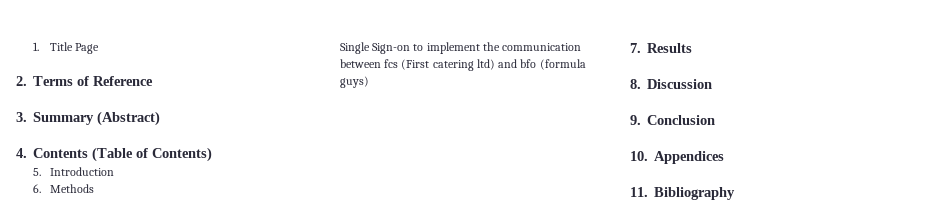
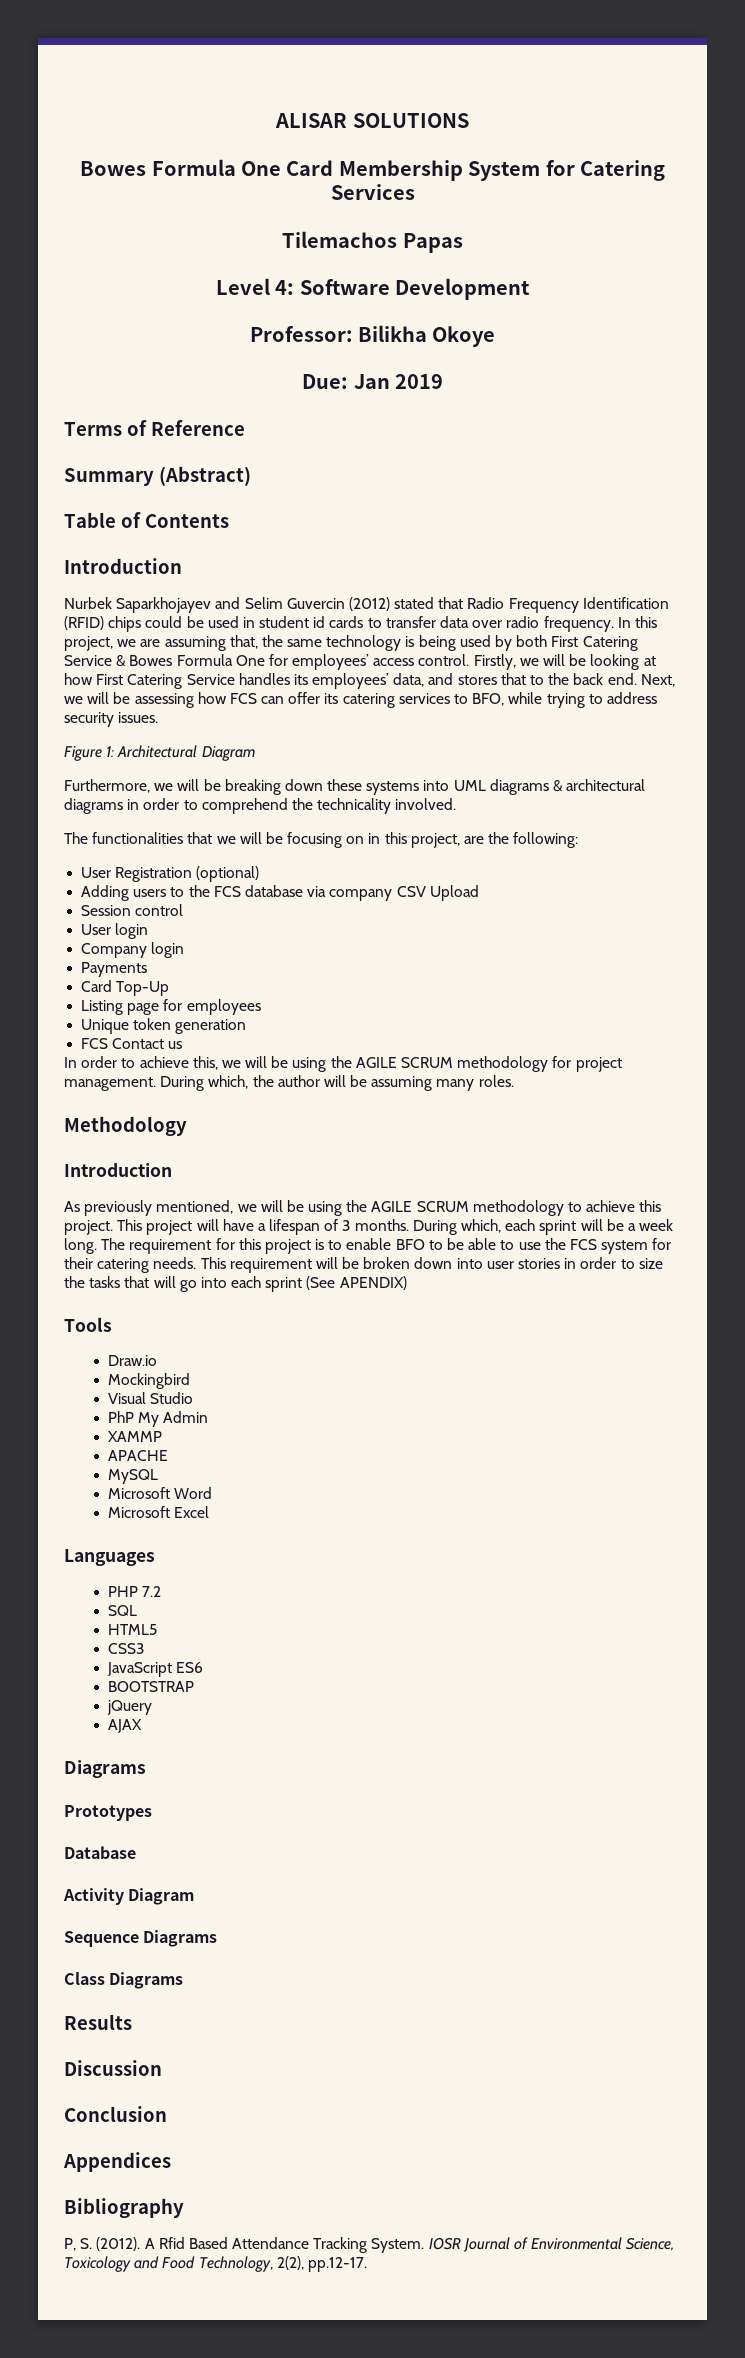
[33,42,100,54] [16,76,27,86] 1. Title Page // 2. -> [275,113,469,128] [80,159,665,181] [330,184,415,200] [282,231,463,253] [215,278,531,300] [249,325,496,347] [302,374,443,389] ALISAR SOLUTIONS // Bowes Formula One Card Membership System for Catering Services // Tilemachos Papas // Level 4: Software Development // Professor: Bilikha Okoye // Due: Jan 2019 //
[16,112,27,122] 3. -> (245, 428) none
[16,148,27,158] 4. -> [64,512,141,528] Table of
[92,147,213,162] [33,167,115,176] [33,184,95,193] [340,42,582,54] [340,59,586,71] [340,76,370,88] [630,43,641,53] (Table of Contents) // 5. Introduction // 6. Methods // Single Sign-on to implement the communication between fcs (First catering ltd) and bfo (formula guys) // 7. -> [64,558,182,574] [64,597,669,613] [64,616,657,632] [64,635,638,651] [64,654,656,670] [64,673,675,689] [64,692,657,708] [64,712,159,727] [64,745,255,761] [64,779,646,795] [64,798,457,814] [64,832,579,848] [81,866,260,882] [81,885,479,901] [81,904,184,916] [81,923,149,939] [81,942,185,958] [81,962,148,977] [81,980,170,996] [81,999,261,1015] [81,1018,247,1034] [81,1038,183,1049] [64,1056,622,1072] [64,1075,514,1091] [64,1116,187,1136] [64,1163,172,1177] [64,1200,662,1216] [64,1219,674,1235] [64,1238,672,1254] [64,1257,663,1273] [64,1276,407,1292] [64,1317,112,1332] [107,1355,157,1366] [107,1373,190,1389] [107,1392,193,1404] [107,1411,208,1427] [107,1431,162,1442] [107,1450,168,1461] [107,1469,158,1484] [107,1487,212,1499] [107,1506,209,1518] [64,1549,155,1566] [107,1586,161,1597] [107,1605,137,1616] [107,1624,157,1635] [107,1643,144,1654] [106,1662,203,1677] [107,1681,194,1692] [106,1700,152,1715] [107,1719,142,1733] [64,1760,146,1778] [64,1805,152,1821] [64,1846,136,1859] [63,1888,195,1905] [64,1930,218,1947] [64,1972,184,1989] // Introduction // Nurbek Saparkhojayev and Selim Guvercin (2012) stated that Radio Frequency Identification (RFID) chips could be used in student id cards to transfer data over radio frequency. In this project, we are assuming that, the same technology is being used by both First Catering Service & Bowes Formula One for employees’ access control. Firstly, we will be looking at how First Catering Service handles its employees’ data, and stores that to the back end. Next, we will be assessing how FCS can offer its catering services to BFO, while trying to address security issues. // Figure 1: Architectural Diagram // Furthermore, we will be breaking down these systems into UML diagrams & architectural diagrams in order to comprehend the technicality involved. // The functionalities that we will be focusing on in this project, are the following: // User Registration (optional) // Adding users to the FCS database via company CSV Upload // Session control // User login // Company login // Payments // Card Top-Up // Listing page for employees // Unique token generation // FCS Contact us // In order to achieve this, we will be using the AGILE SCRUM methodology for project management. During which, the author will be assuming many roles. // Methodology // Introduction // As previously mentioned, we will be using the AGILE SCRUM methodology to achieve this project. This project will have a lifespan of 3 months. During which, each sprint will be a week long. The requirement for this project is to enable BFO to be able to use the FCS system for their catering needs. This requirement will be broken down into user stories in order to size the tasks that will go into each sprint (See APENDIX) // Tools // Draw.io // Mockingbird // Visual Studio // PhP My Admin // XAMMP // APACHE // MySQL // Microsoft Word // Microsoft Excel // Languages // PHP 7.2 // SQL // HTML5 // CSS3 // JavaScript ES6 // BOOTSTRAP // jQuery // AJAX // Diagrams // Prototypes // Database // Activity Diagram // Sequence Diagrams // Class Diagrams //
[630,79,641,89] 8. -> (132, 2022) none
[630,115,641,125] 9. -> (162, 2068) none
[630,151,648,161] 10. -> (167, 2114) none
[630,187,648,197] 11. -> (171, 2162) none
(735, 193) none -> [64,2237,675,2253] [64,2256,367,2272] // P, S. (2012). A Rfid Based Attendance Tracking System. IOSR Journal of Environmental Science, Toxicology and Food Technology, 2(2), pp.12-17.

